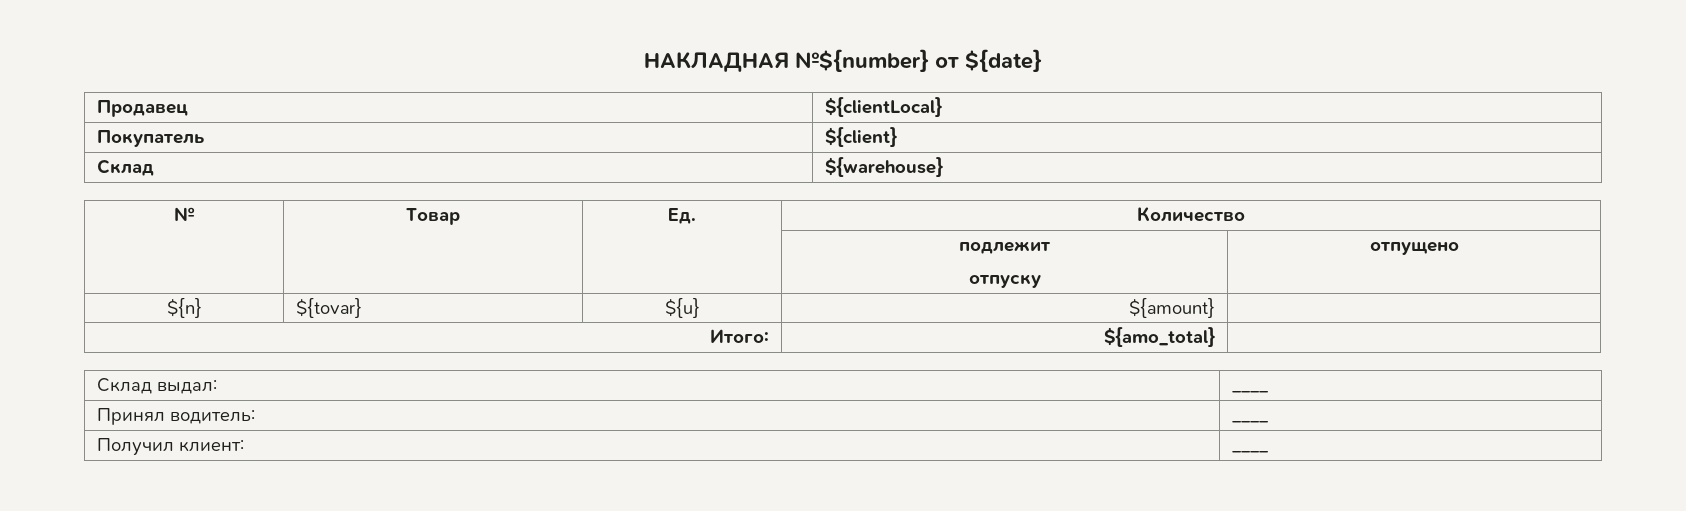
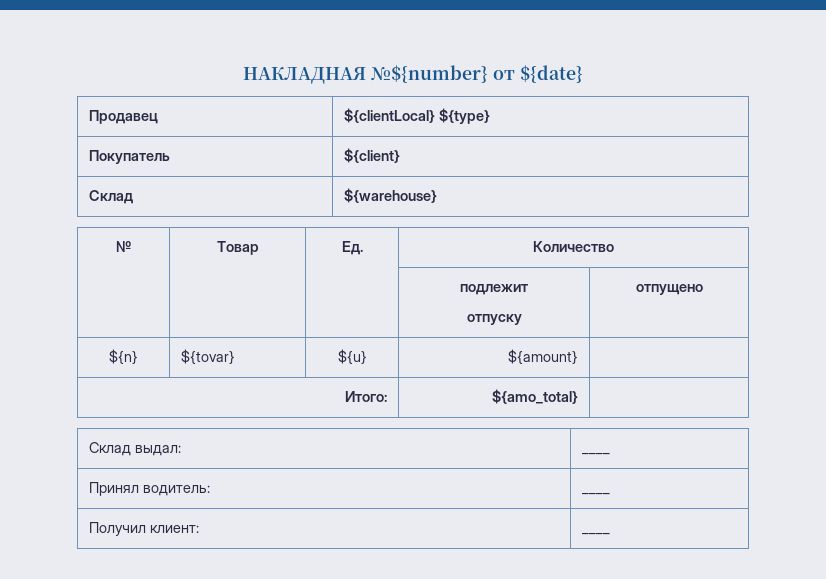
(942, 107) none -> [438,108,490,124] ${type}

